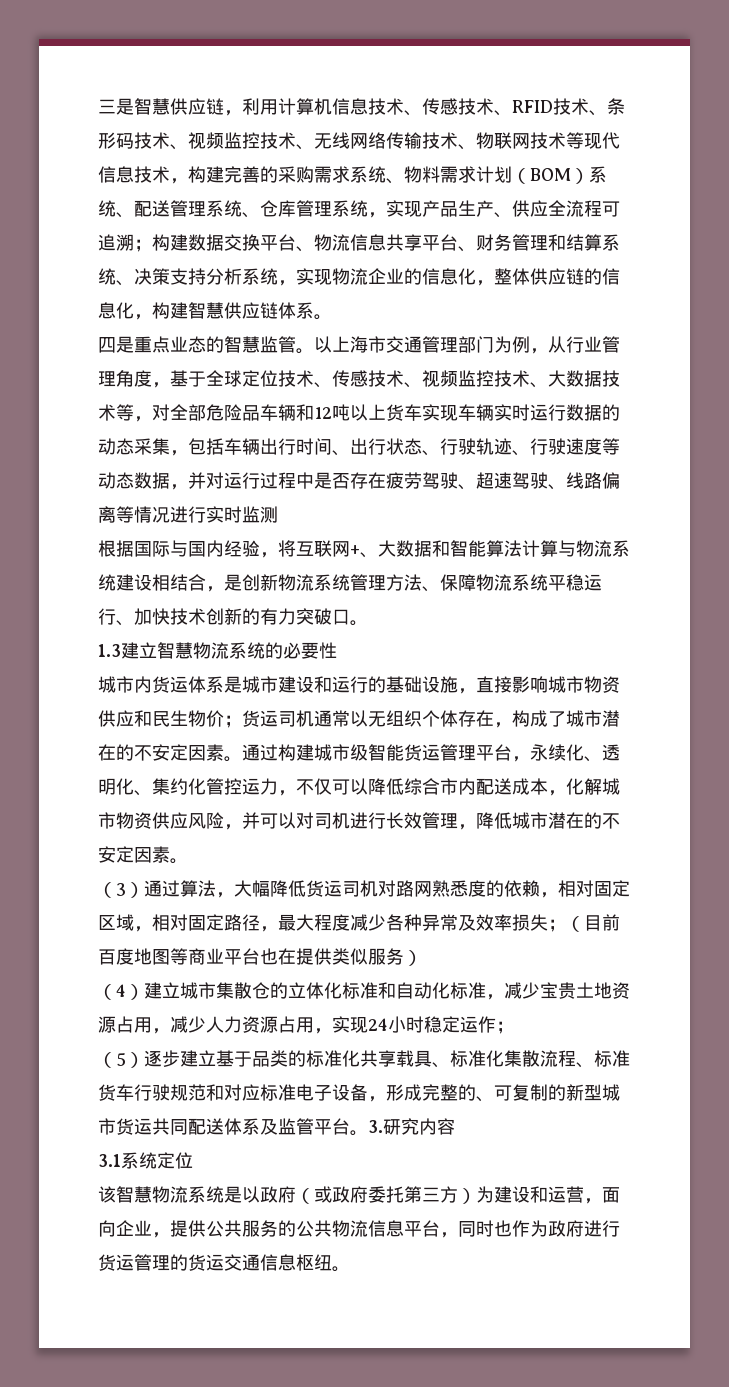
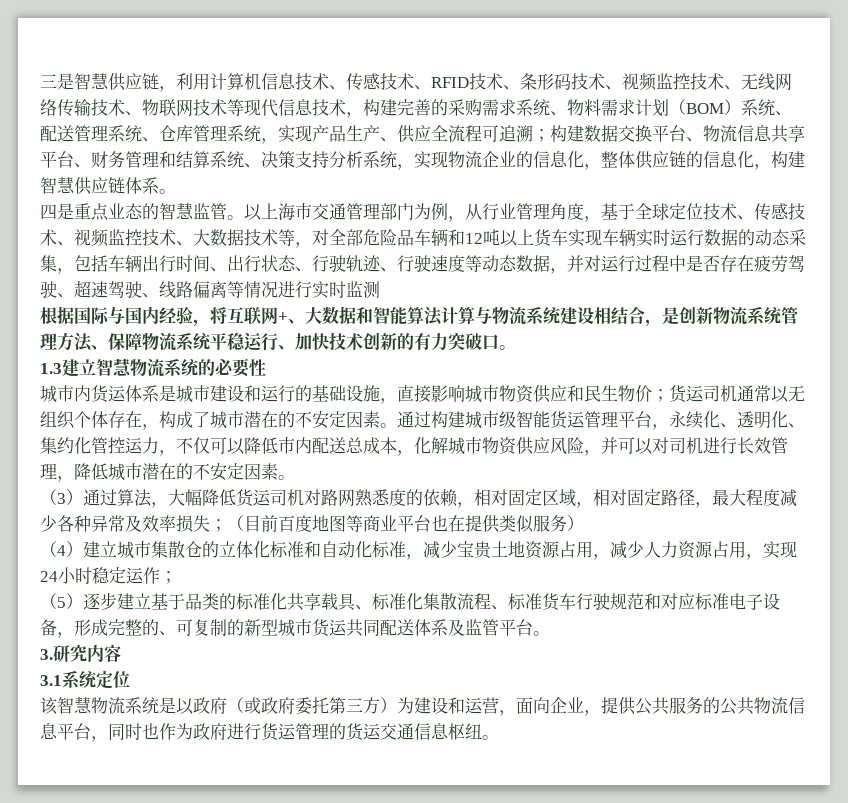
[404,778,440,795] 综合 -> (278, 445) none
(512, 786) none -> [346,437,364,453] 总
(368, 1133) none -> (550, 633) //

